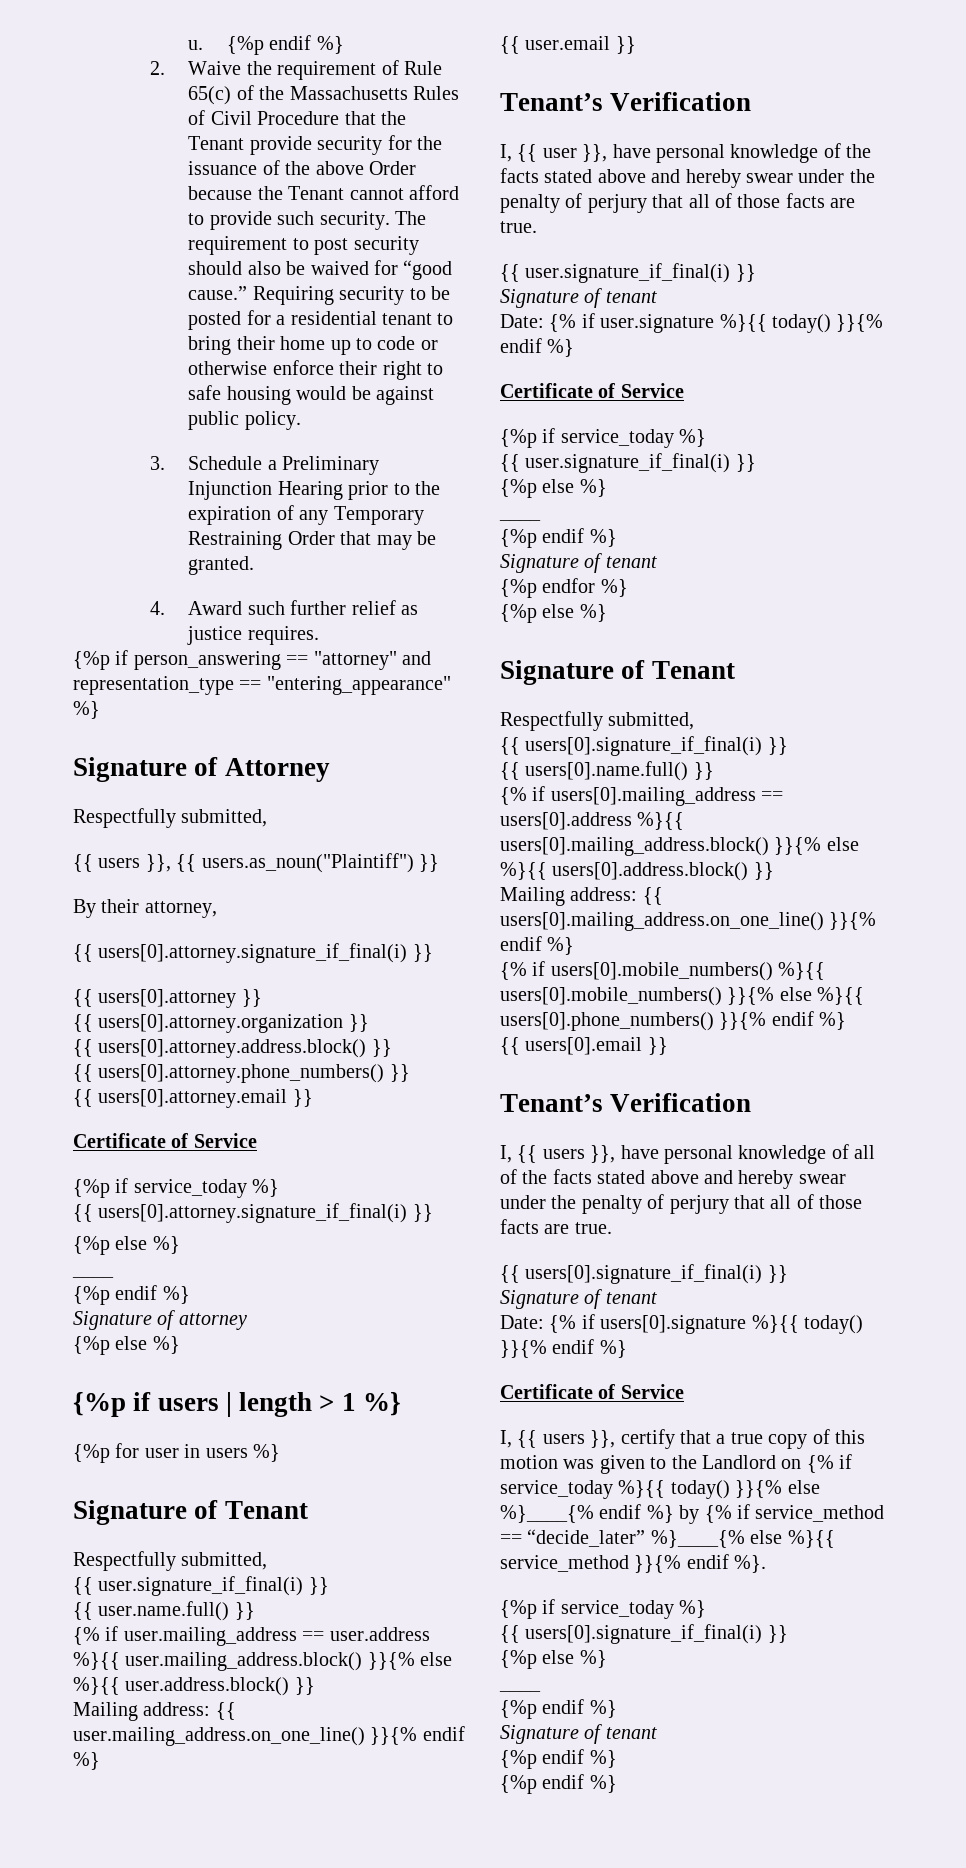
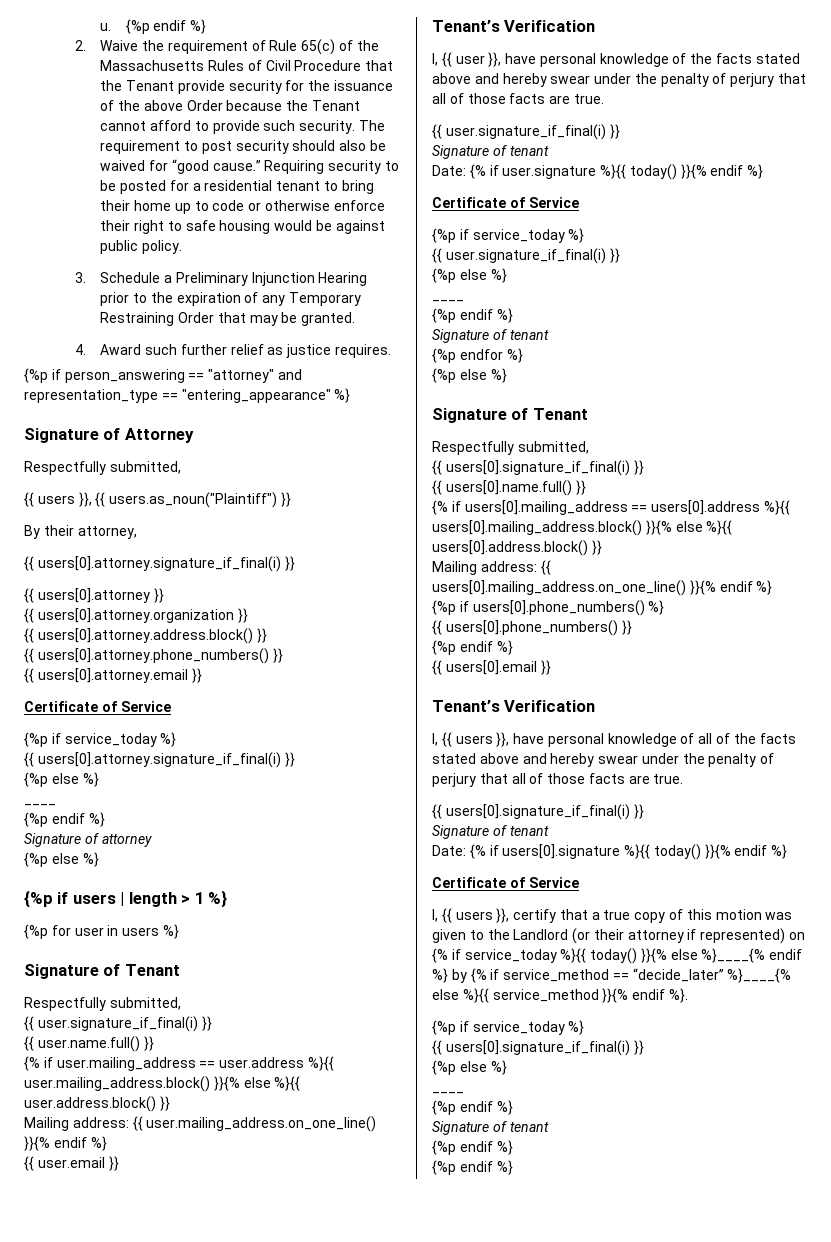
[500,961,826,981] [500,987,865,1006] [500,1012,767,1031] {% if users[0].mobile_numbers() %}{{ users[0].mobile_numbers() }}{% else %}{{ users[0].phone_numbers() }}{% -> [432,600,665,616] [432,620,632,636] [432,640,456,655] {%p if users[0].phone_numbers() %} // {{ users[0].phone_numbers() }} // {%p
(776, 1462) none -> [572,928,786,944] (or their attorney if represented)

